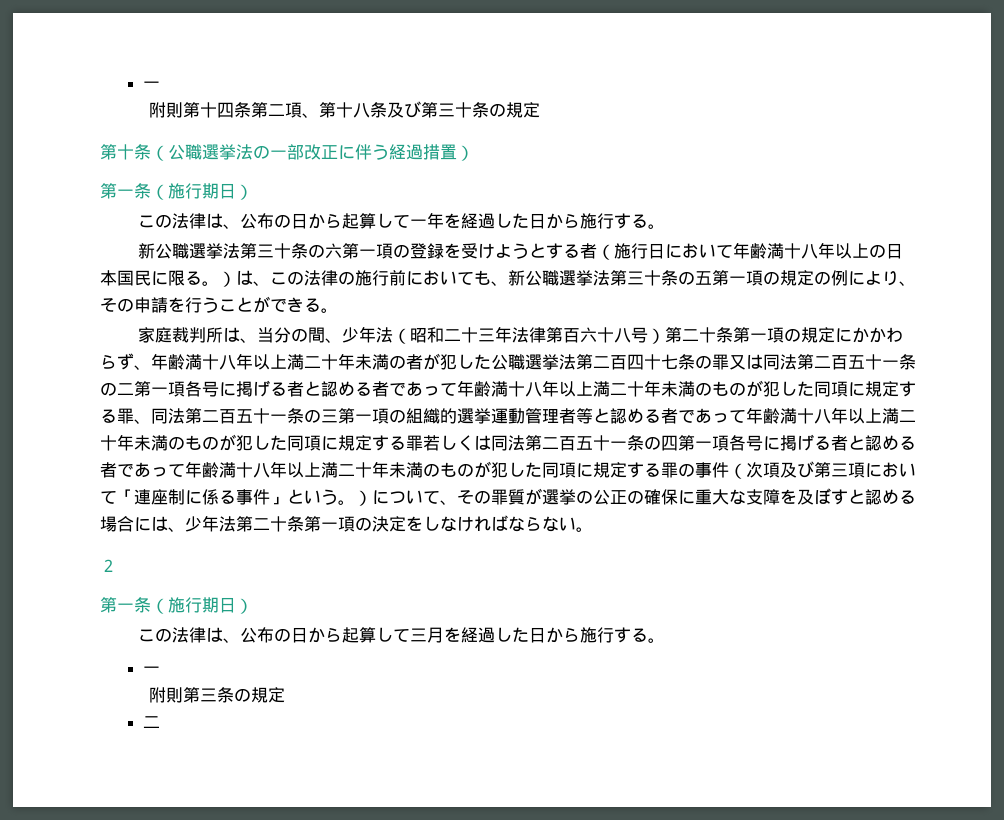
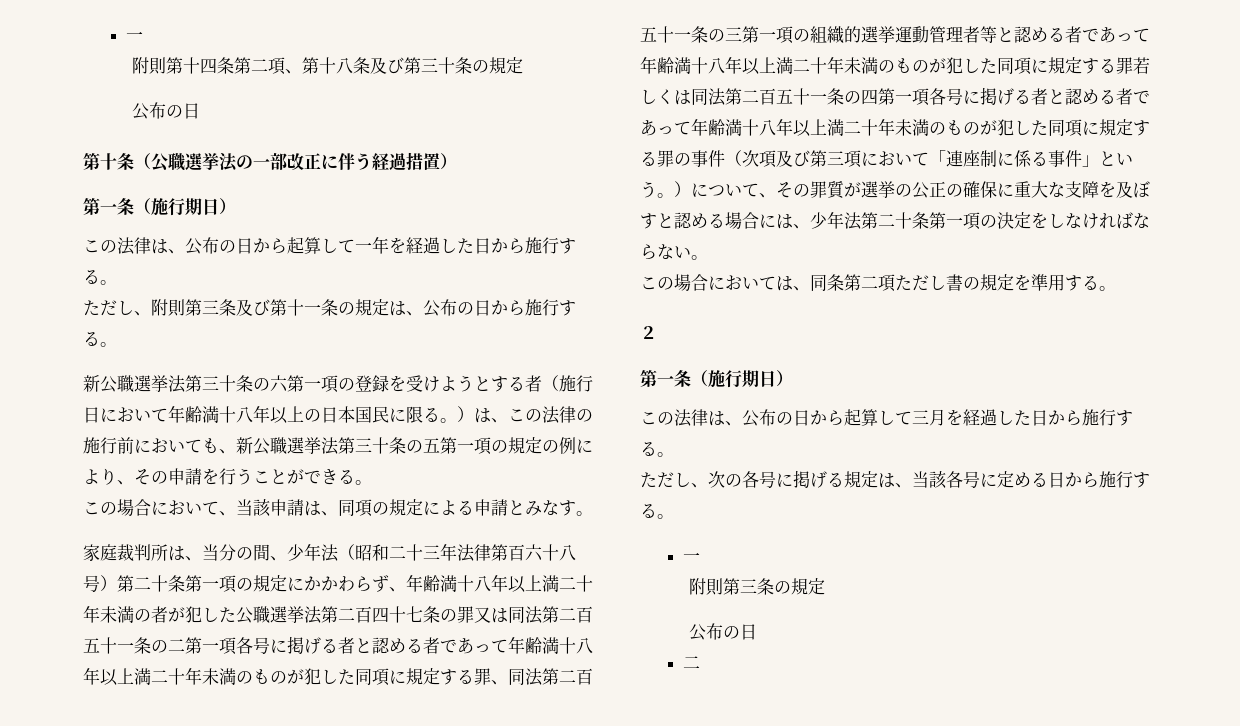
(540, 110) none -> [131,102,200,120] // 公布の日
(665, 226) none -> [83,299,576,317] [83,331,117,347] // ただし、附則第三条及び第十一条の規定は、公布の日から施行する。
(338, 310) none -> [83,499,593,517] // この場合において、当該申請は、同項の規定による申請とみなす。
(593, 529) none -> [640,274,1116,292] // この場合においては、同条第二項ただし書の規定を準用する。
(665, 640) none -> [640,470,1150,489] [640,503,674,519] // ただし、次の各号に掲げる規定は、当該各号に定める日から施行する。
(285, 695) none -> [688,623,757,641] // 公布の日

